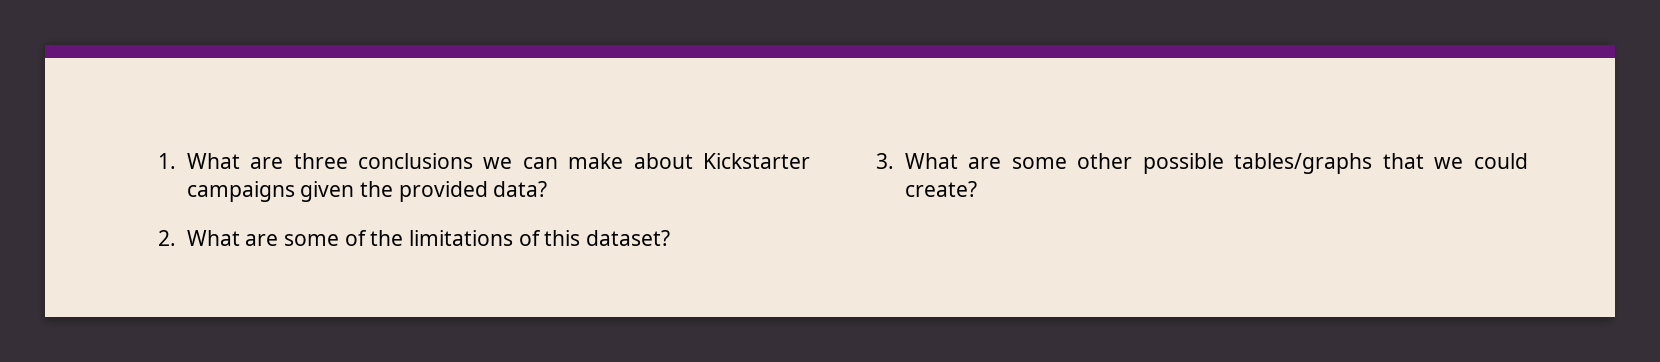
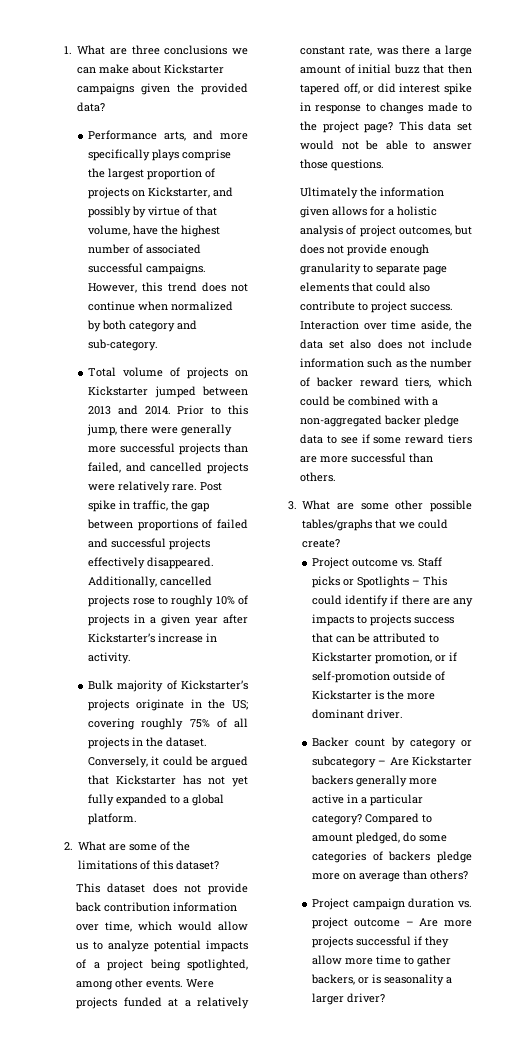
(548, 189) none -> [88,130,248,141] [88,149,232,161] [88,168,216,180] [88,187,234,199] [88,206,218,218] [88,225,221,237] [88,244,202,254] [88,263,207,275] [88,282,249,293] [88,301,234,311] [87,320,198,332] [88,339,159,351] [88,367,249,379] [88,386,248,398] [88,405,248,415] [87,424,233,436] [88,443,248,455] [88,462,248,474] [88,481,223,493] [88,500,210,512] [87,519,248,531] [88,538,211,550] [88,557,215,569] [88,576,213,588] [88,595,248,607] [88,614,248,626] [88,633,218,643] [88,652,132,664] [88,680,248,692] [88,699,249,711] [88,718,249,730] [88,737,208,749] [88,756,249,768] [88,775,249,787] [88,794,225,806] [88,813,138,825] // Performance arts, and more specifically plays comprise the largest proportion of projects on Kickstarter, and possibly by virtue of that volume, have the highest number of associated successful campaigns. However, this trend does not continue when normalized by both category and sub-category. // Total volume of projects on Kickstarter jumped between 2013 and 2014. Prior to this jump, there were generally more successful projects than failed, and cancelled projects were relatively rare. Post spike in traffic, the gap between proportions of failed and successful projects effectively disappeared. Additionally, cancelled projects rose to roughly 10% of projects in a given year after Kickstarter’s increase in activity. // Bulk majority of Kickstarter’s projects originate in the US; covering roughly 75% of all projects in the dataset. Conversely, it could be argued that Kickstarter has not yet fully expanded to a global platform.
(671, 238) none -> [76,883,248,895] [75,902,238,912] [76,921,248,932] [76,940,248,952] [76,959,248,971] [76,978,215,990] [76,997,249,1009] [300,45,472,57] [300,64,472,74] [300,83,472,95] [300,102,472,114] [300,121,472,133] [300,140,472,150] [300,159,385,171] [300,187,445,199] [300,206,438,218] [300,225,472,237] [300,244,430,256] [300,263,448,275] [300,282,431,292] [300,301,454,313] [300,320,472,331] [300,339,472,349] [300,358,472,368] [300,377,472,388] [300,396,439,406] [300,415,460,427] [300,434,472,444] [300,453,434,463] [300,472,337,482] // This dataset does not provide back contribution information over time, which would allow us to analyze potential impacts of a project being spotlighted, among other events. Were projects funded at a relatively constant rate, was there a large amount of initial buzz that then tapered off, or did interest spike in response to changes made to the project page? This data set would not be able to answer those questions. // Ultimately the information given allows for a holistic analysis of project outcomes, but does not provide enough granularity to separate page elements that could also contribute to project success. Interaction over time aside, the data set also does not include information such as the number of backer reward tiers, which could be combined with a non-aggregated backer pledge data to see if some reward tiers are more successful than others.
(977, 189) none -> [312,557,443,569] [312,576,448,588] [312,595,473,607] [312,614,455,626] [312,633,440,643] [312,652,458,664] [312,671,446,683] [312,690,436,700] [312,709,404,719] [312,737,472,749] [312,756,472,768] [311,775,438,787] [312,794,424,806] [312,813,433,825] [312,832,448,844] [312,851,472,863] [312,870,469,882] [312,898,472,910] [312,917,472,929] [312,936,450,948] [312,955,452,967] [311,974,453,986] [312,993,386,1005] // Project outcome vs. Staff picks or Spotlights – This could identify if there are any impacts to projects success that can be attributed to Kickstarter promotion, or if self-promotion outside of Kickstarter is the more dominant driver. // Backer count by category or subcategory – Are Kickstarter backers generally more active in a particular category? Compared to amount pledged, do some categories of backers pledge more on average than others? // Project campaign duration vs. project outcome – Are more projects successful if they allow more time to gather backers, or is seasonality a larger driver?

